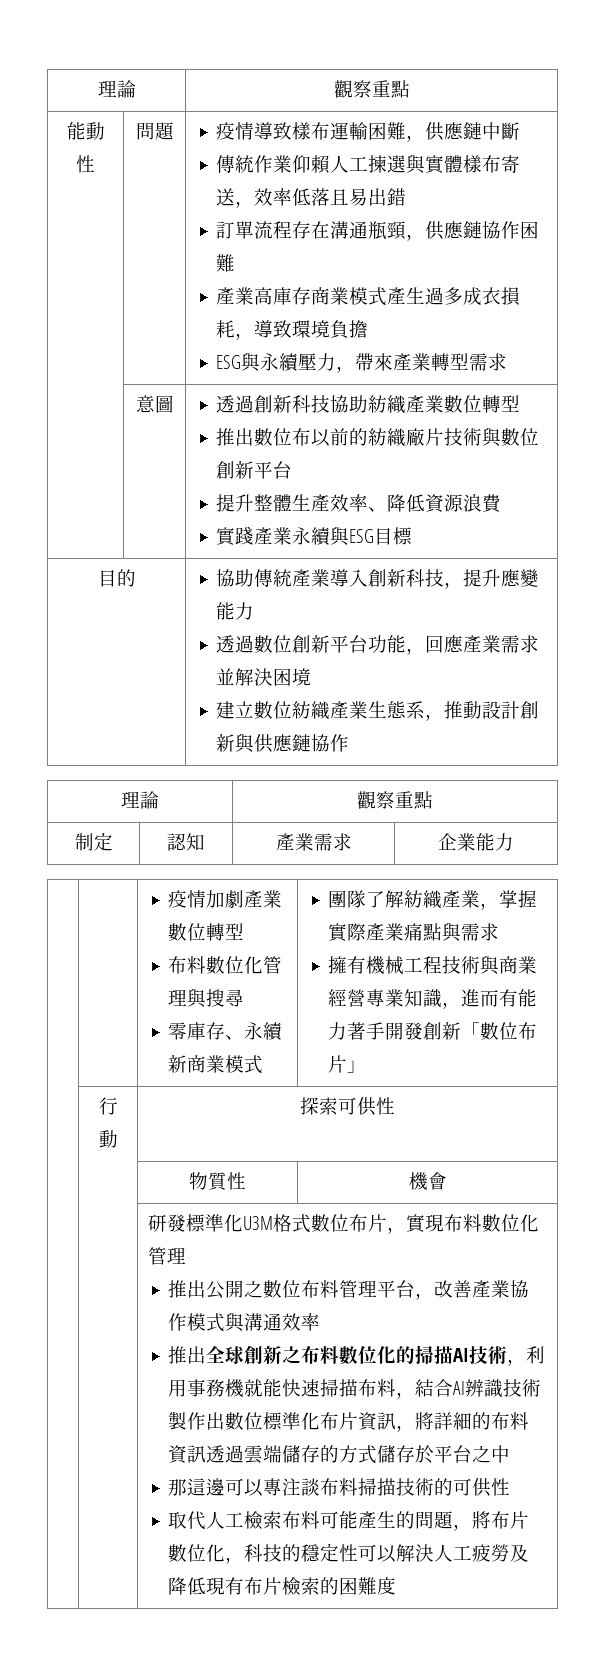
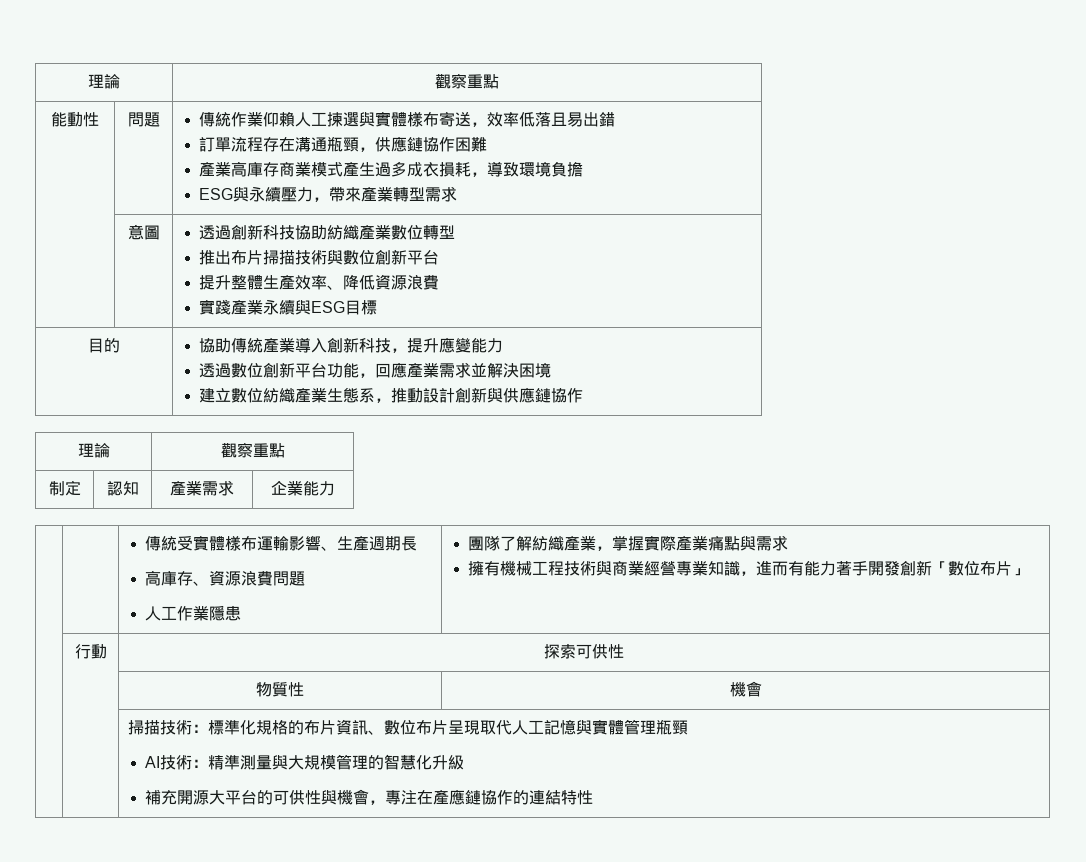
[216,122,521,142] 疫情導致樣布運輸困難，供應鏈中斷 // -> (160, 119) none
[254,428,445,447] 數位布以前的紡織廠片 -> [231,249,296,265] 布片掃描
[168,890,283,908] [168,923,245,941] [168,956,283,974] [168,988,245,1008] [168,1022,284,1041] [168,1055,264,1074] 疫情加劇產業數位轉型 // 布料數位化管理與搜尋 // 零庫存、永續新商業模式 -> [145,535,418,551] [145,570,306,586] [145,605,242,621] 傳統受實體樣布運輸影響、生產週期長 // 高庫存、資源浪費問題 // 人工作業隱患
[148,1214,540,1234] [148,1247,187,1265] [168,1280,530,1300] [168,1312,321,1332] [168,1345,546,1366] [168,1379,542,1399] [168,1411,530,1432] [168,1445,511,1464] [168,1478,511,1497] [168,1511,530,1531] [168,1543,530,1564] [168,1577,397,1596] 研發標準化U3M格式數位布片，實現布料數位化管理 // 推出公開之數位布料管理平台，改善產業協作模式與溝通效率 // 推出全球創新之布料數位化的掃描AI技術，利用事務機就能快速掃描布料，結合AI辨識技術製作出數位標準化布片資訊，將詳細的布料資訊透過雲端儲存的方式儲存於平台之中 // 那這邊可以專注談布料掃描技術的可供性 // 取代人工檢索布料可能產生的問題，將布片數位化，科技的穩定性可以解決人工疲勞及降低現有布片檢索的困難度 -> [127,719,688,735] [145,754,465,770] [145,789,594,805] 掃描技術：標準化規格的布片資訊、數位布片呈現取代人工記憶與實體管理瓶頸 // AI技術：精準測量與大規模管理的智慧化升級 // 補充開源大平台的可供性與機會，專注在產應鏈協作的連結特性

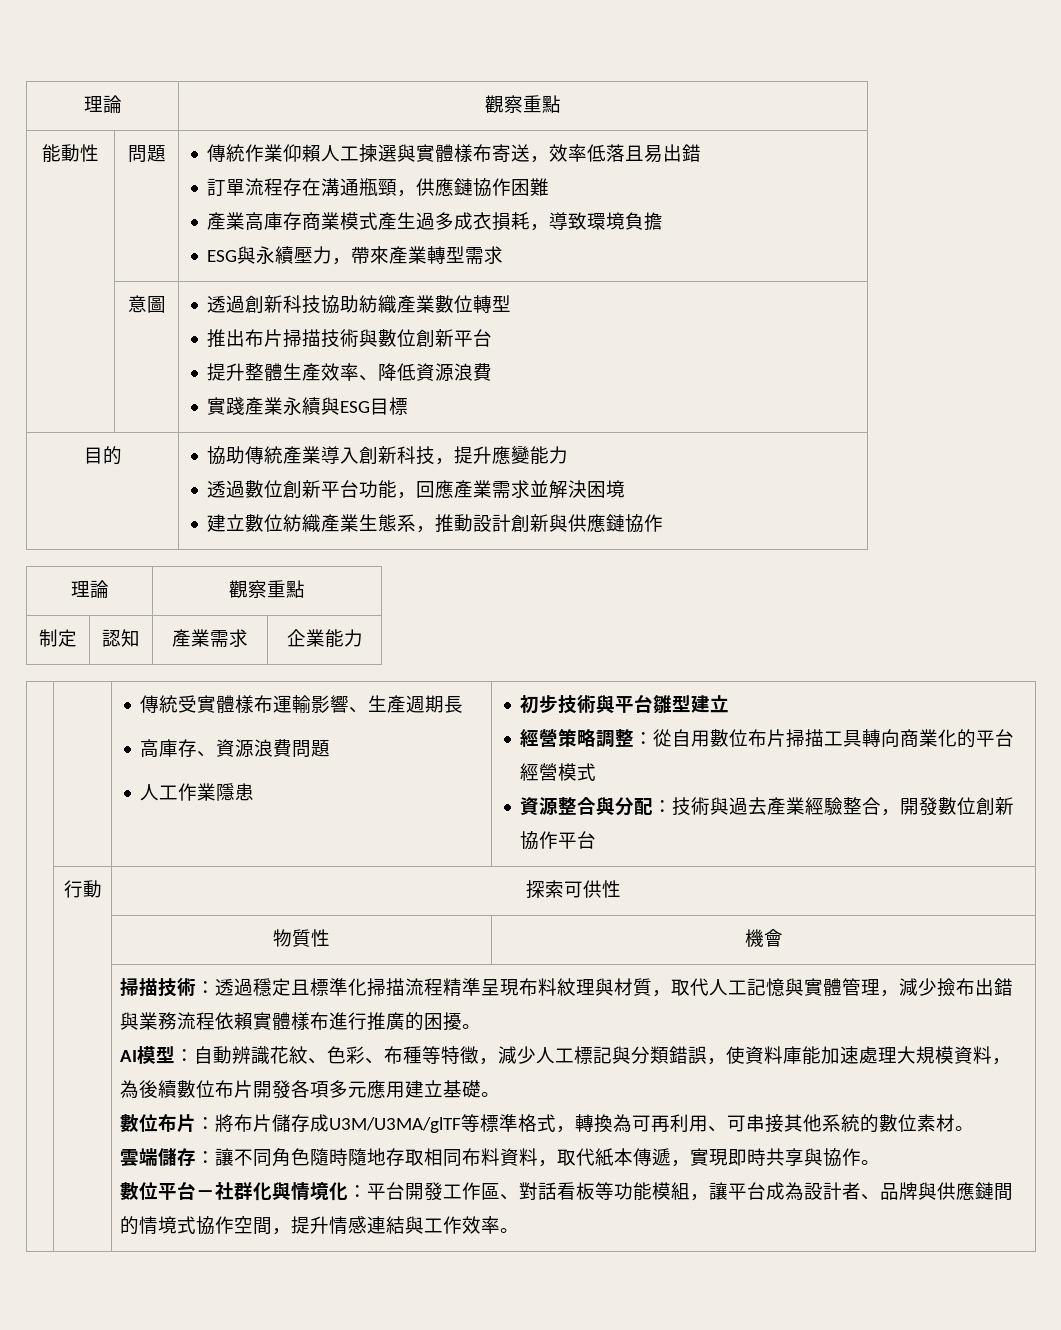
[468,535,789,551] [468,560,1029,576] 團隊了解紡織產業，掌握實際產業痛點與需求 // 擁有機械工程技術與商業經營專業知識，進而有能力著手開發創新「數位布片」 -> [520,694,730,714] [520,729,1015,748] [520,763,597,781] [520,797,1015,816] [520,831,597,850] 初步技術與平台雛型建立 // 經營策略調整：從自用數位布片掃描工具轉向商業化的平台經營模式 // 資源整合與分配：技術與過去產業經驗整合，開發數位創新協作平台
[207,719,480,735] 標準化規格的布片資訊、數位布片呈現 -> [214,978,671,997] 透過穩定且標準化掃描流程精準呈現布料紋理與材質，
[655,719,688,735] [145,754,465,770] [145,789,594,805] 瓶頸 // AI技術：精準測量與大規模管理的智慧化升級 // 補充開源大平台的可供性與機會，專注在產應鏈協作的連結特性 -> [879,978,1013,997] [119,1012,481,1031] [119,1046,1011,1065] [119,1080,500,1099] [119,1114,974,1133] [119,1148,880,1167] [119,1181,1013,1201] [119,1216,519,1235] ，減少撿布出錯與業務流程依賴實體樣布進行推廣的困擾。 // AI模型：自動辨識花紋、色彩、布種等特徵，減少人工標記與分類錯誤，使資料庫能加速處理大規模資料，為後續數位布片開發各項多元應用建立基礎。 // 數位布片：將布片儲存成U3M/U3MA/glTF等標準格式，轉換為可再利用、可串接其他系統的數位素材。 // 雲端儲存：讓不同角色隨時隨地存取相同布料資料，取代紙本傳遞，實現即時共享與協作。 // 數位平台－社群化與情境化：平台開發工作區、對話看板等功能模組，讓平台成為設計者、品牌與供應鏈間的情境式協作空間，提升情感連結與工作效率。

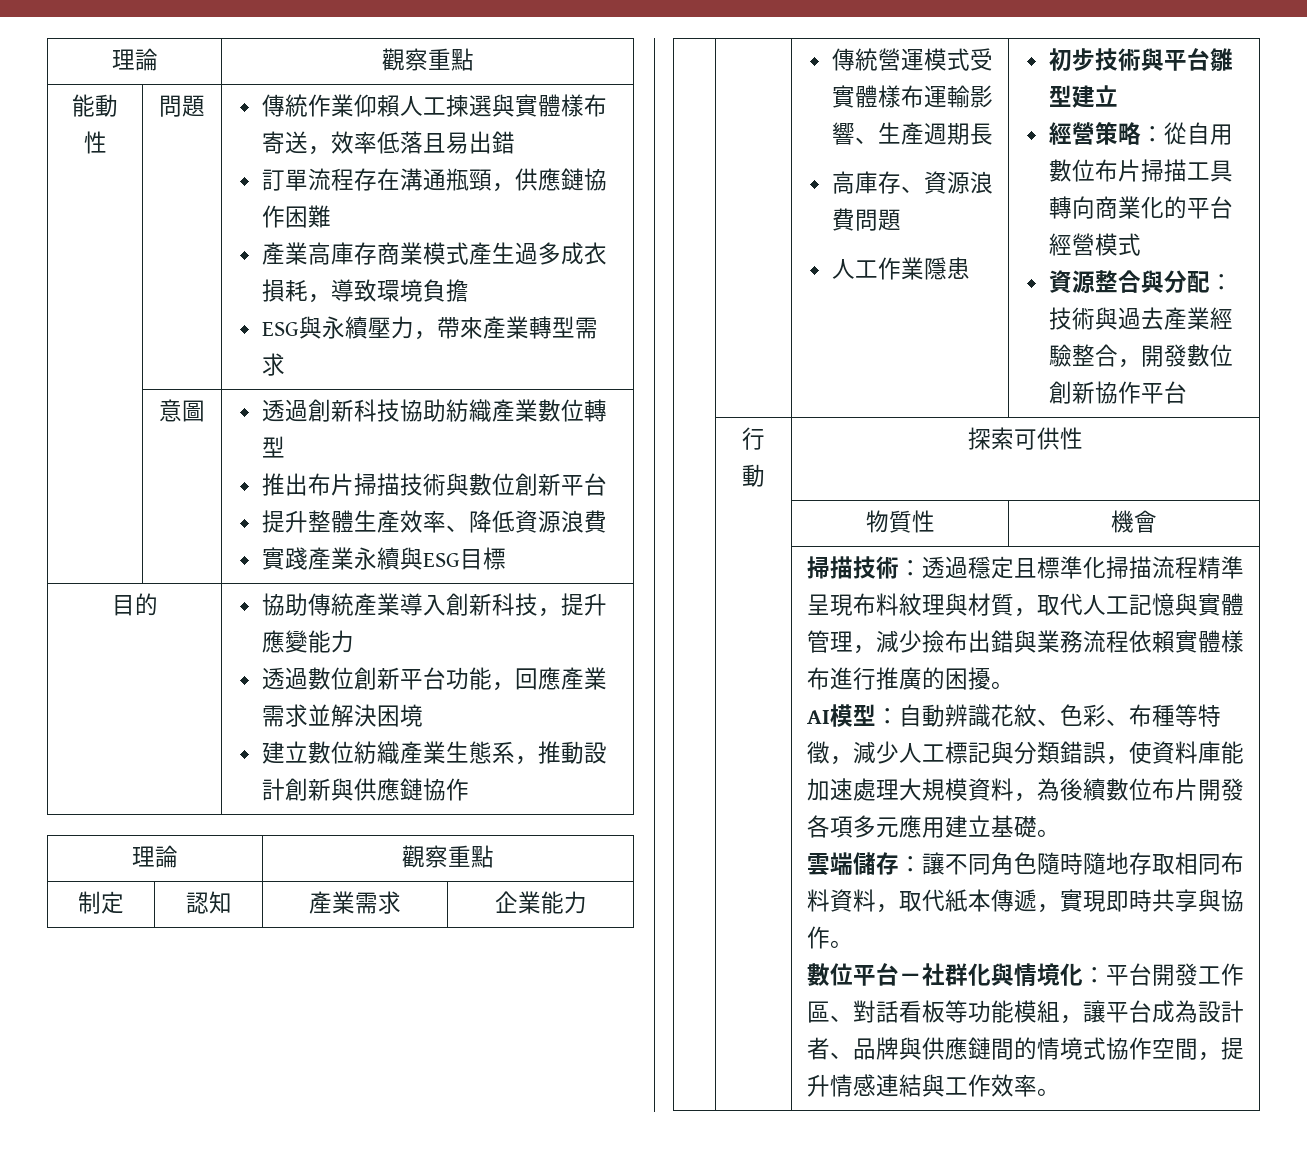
(179, 704) none -> [877,48,970,71] 營運模式
[596,729,635,747] 調整 -> (1141, 133) none
[119,1114,974,1133] // 數位布片：將布片儲存成U3M/U3MA/glTF等標準格式，轉換為可再利用、可串接其他系統的數位素材。 -> (1060, 833) none

